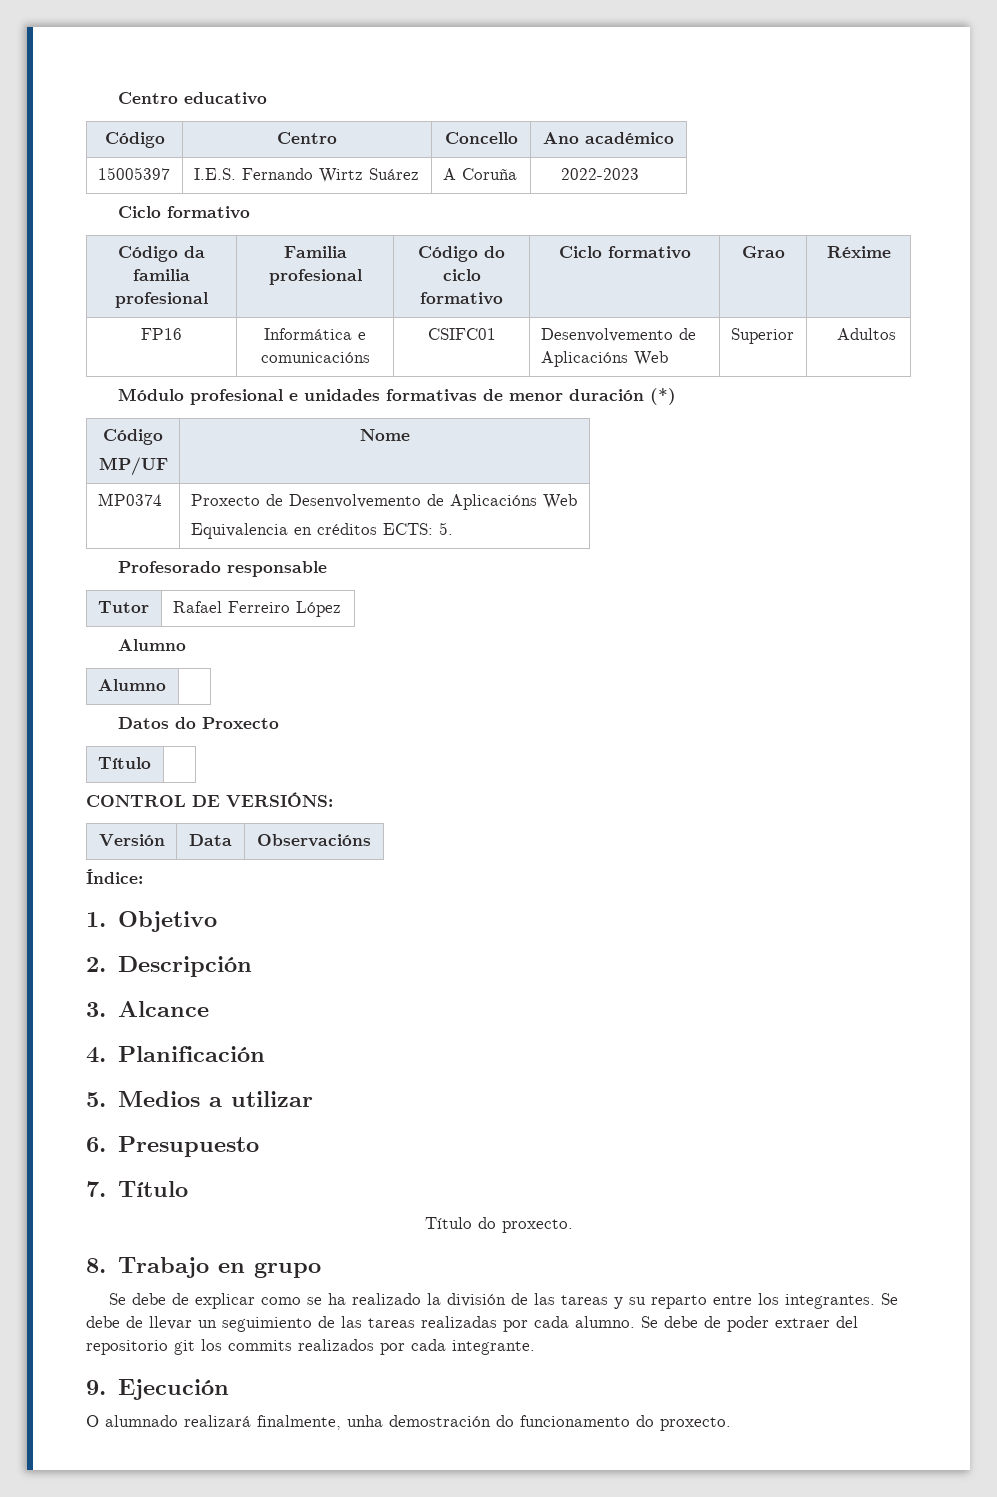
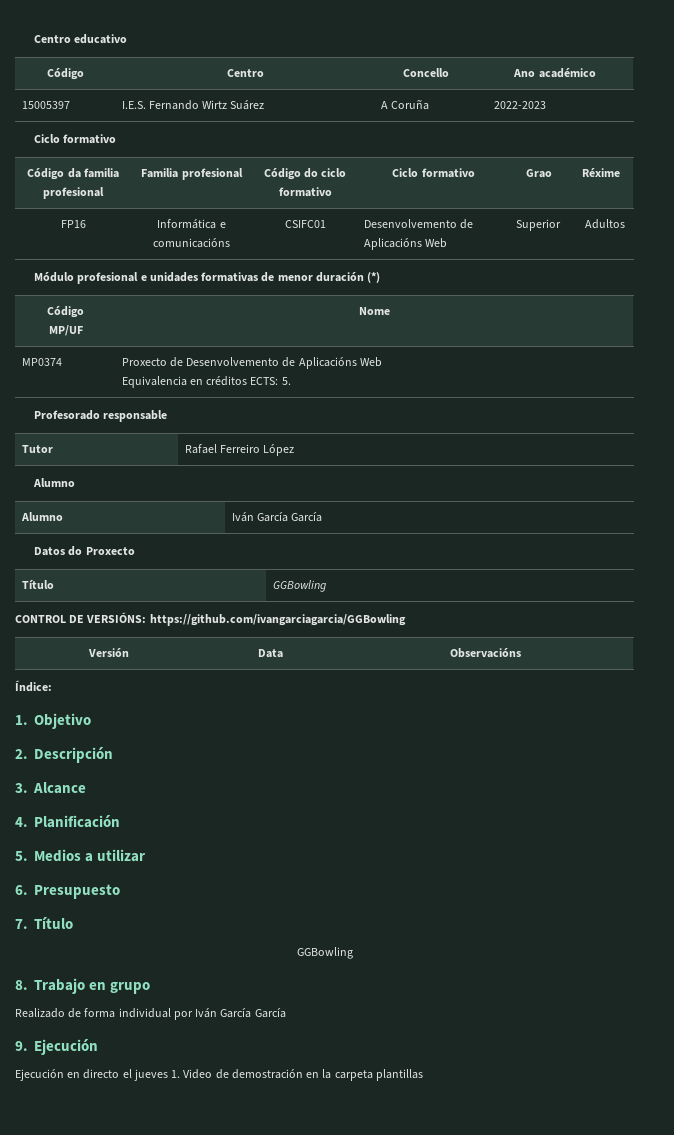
(166, 685) none -> [231,512,323,522] Iván García García
(151, 763) none -> [272,580,326,592] GGBowling
(333, 799) none -> [149,614,406,626] https://github.com/ivangarciagarcia/GGBowling
[424,1217,573,1233] Título do proxecto. -> [296,947,353,959] GGBowling
[108,1293,898,1309] [86,1316,858,1332] [86,1339,535,1355] [86,1379,230,1400] [86,1415,731,1431] Se debe de explicar como se ha realizado la división de las tareas y su reparto entre los integrantes. Se debe de llevar un seguimiento de las tareas realizadas por cada alumno. Se debe de poder extraer del repositorio git los commits realizados por cada integrante. // 9. Ejecución // O alumnado realizará finalmente, unha demostración do funcionamento do proxecto. -> [15,1008,286,1020] [15,1039,99,1055] [15,1069,423,1081] Realizado de forma individual por Iván García García // 9. Ejecución // Ejecución en directo el jueves 1. Video de demostración en la carpeta plantillas

